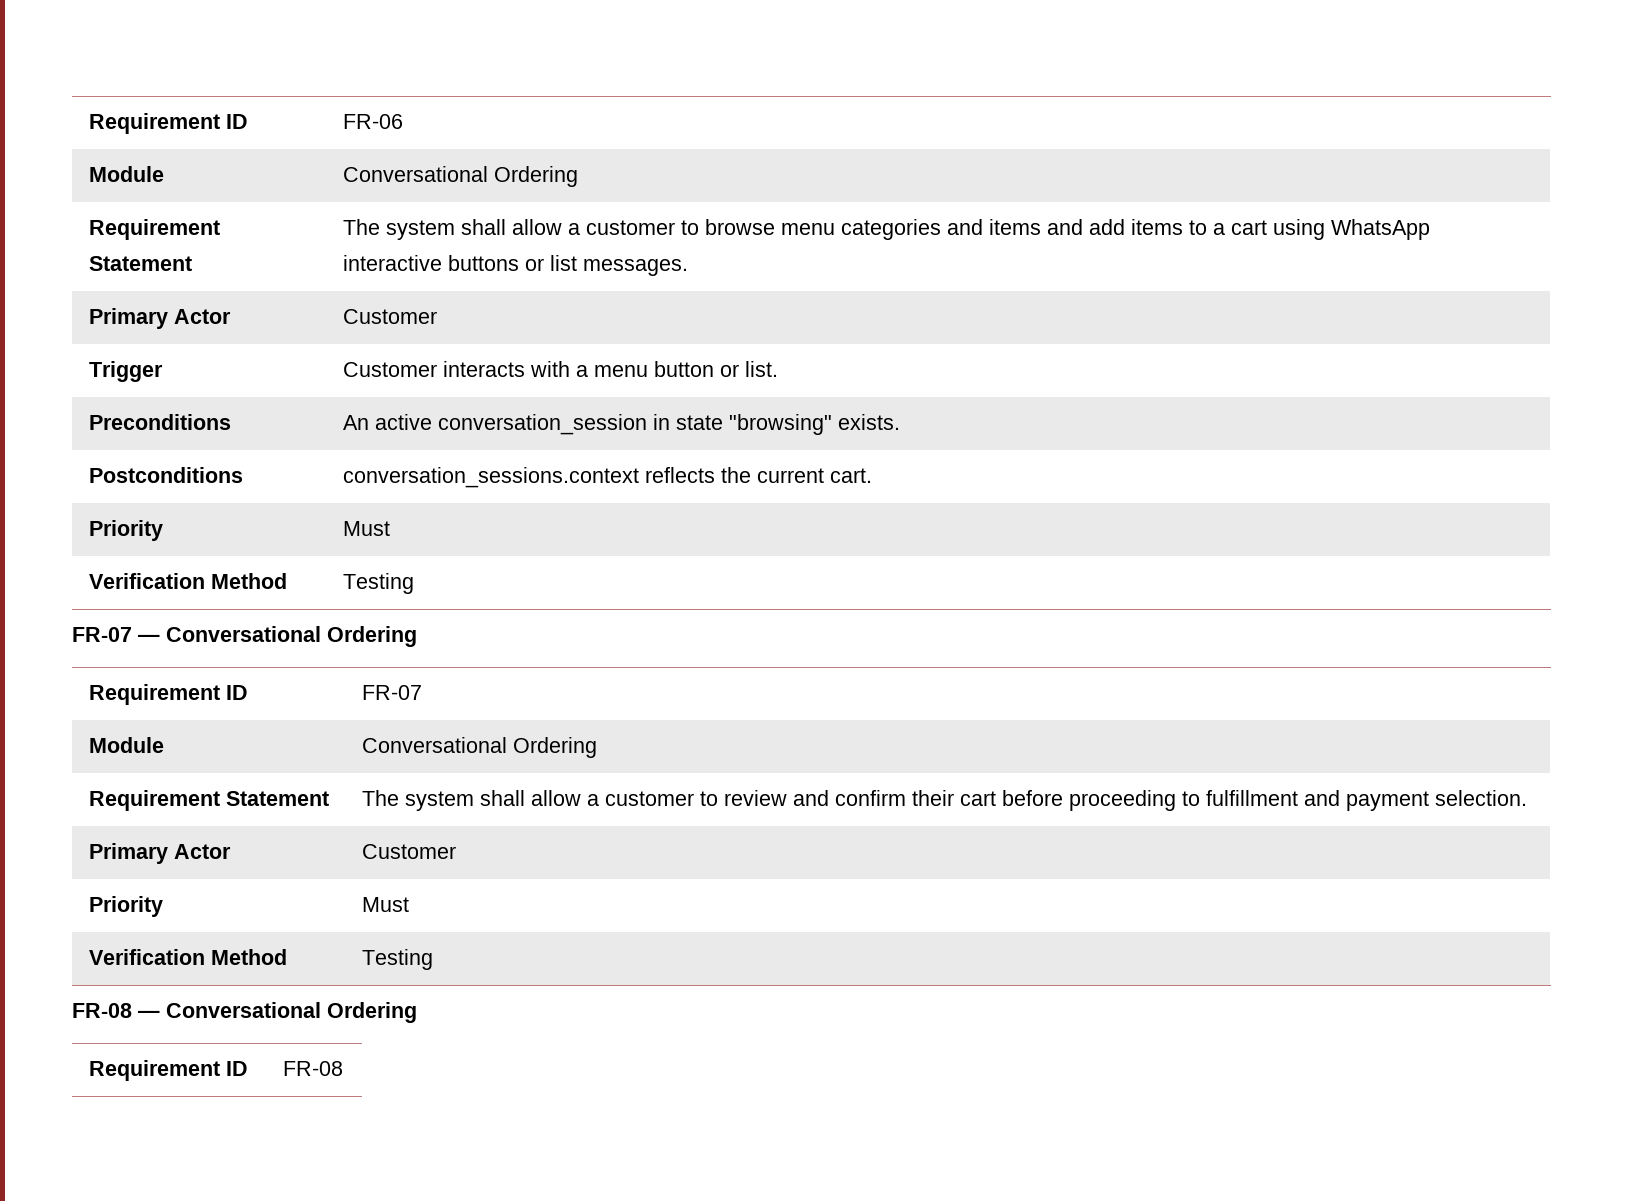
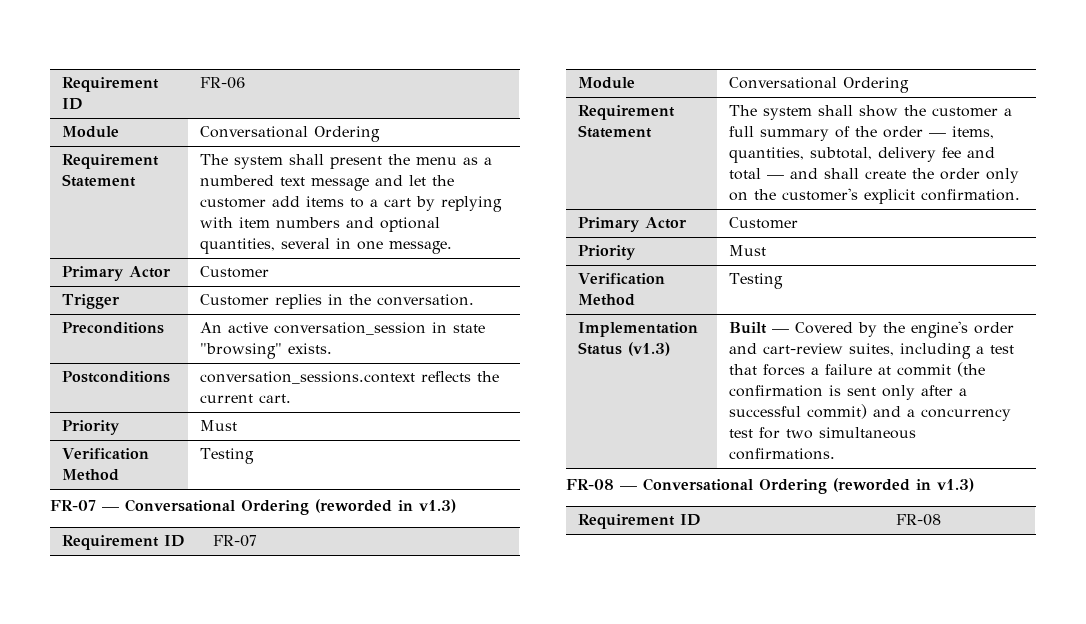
[511,219,1083,240] allow a customer to browse menu categories and items and -> [330,154,493,169] [200,175,455,191] [200,198,267,208] present the menu as a numbered text message and let the customer
[1272,219,1430,240] [342,255,688,276] using WhatsApp interactive buttons or list messages. -> [416,196,503,212] [200,217,441,232] [200,238,453,254] by replying with item numbers and optional quantities, several in one message.
[442,361,778,377] interacts with a menu button or list. -> [275,294,475,309] replies in the conversation.
(417, 636) none -> [315,499,456,513] (reworded in v1.3)
[530,790,1527,811] allow a customer to review and confirm their cart before proceeding to fulfillment and payment selection. -> [859,105,1013,117] [729,126,995,141] [729,147,996,163] [729,168,1020,183] [729,188,1021,204] show the customer a full summary of the order — items, quantities, subtotal, delivery fee and total — and shall create the order only on the customer's explicit confirmation.
(433, 959) none -> [578,322,699,337] [578,342,671,356] [729,321,1015,338] [729,343,1015,359] [729,362,986,377] [729,385,968,400] [729,404,1012,421] [729,427,917,439] [729,448,836,460] // Implementation Status (v1.3) | Built — Covered by the engine's order and cart-review suites, including a test that forces a failure at commit (the confirmation is sent only after a successful commit) and a concurrency test for two simultaneous confirmations.
(417, 1012) none -> [833,478,974,492] (reworded in v1.3)

